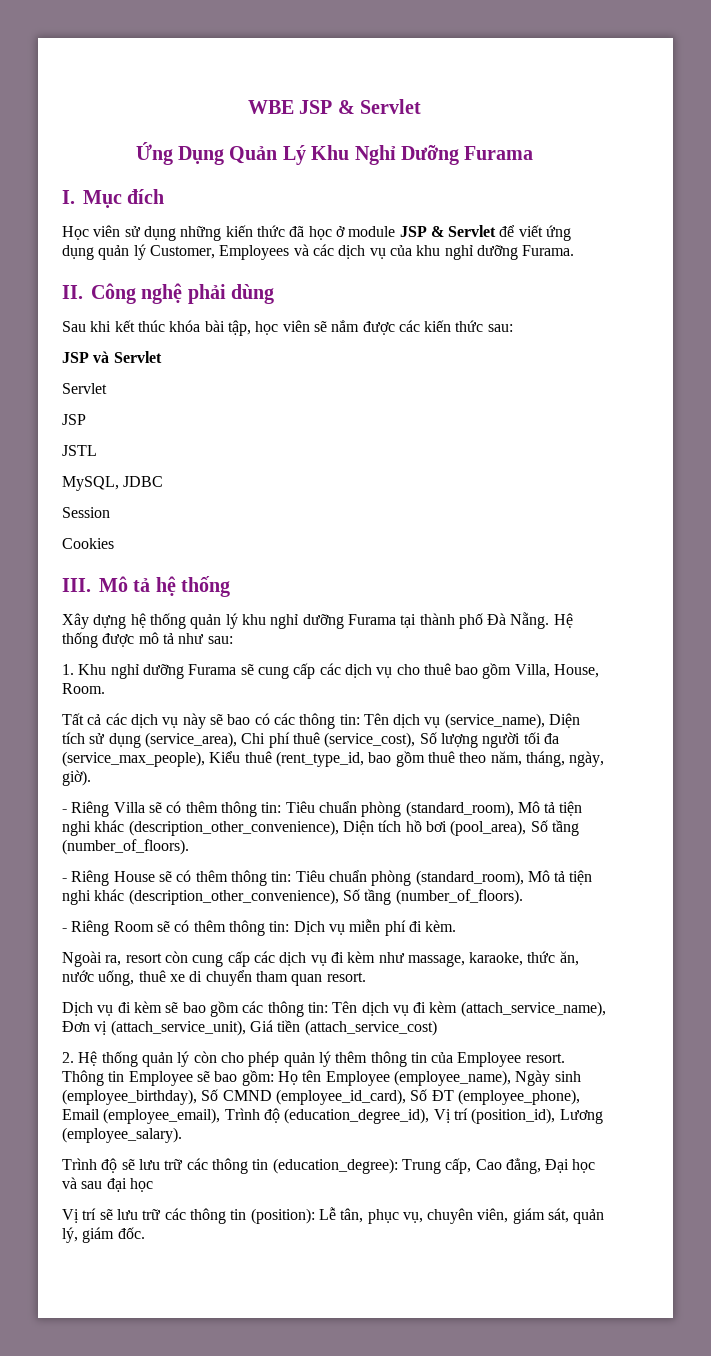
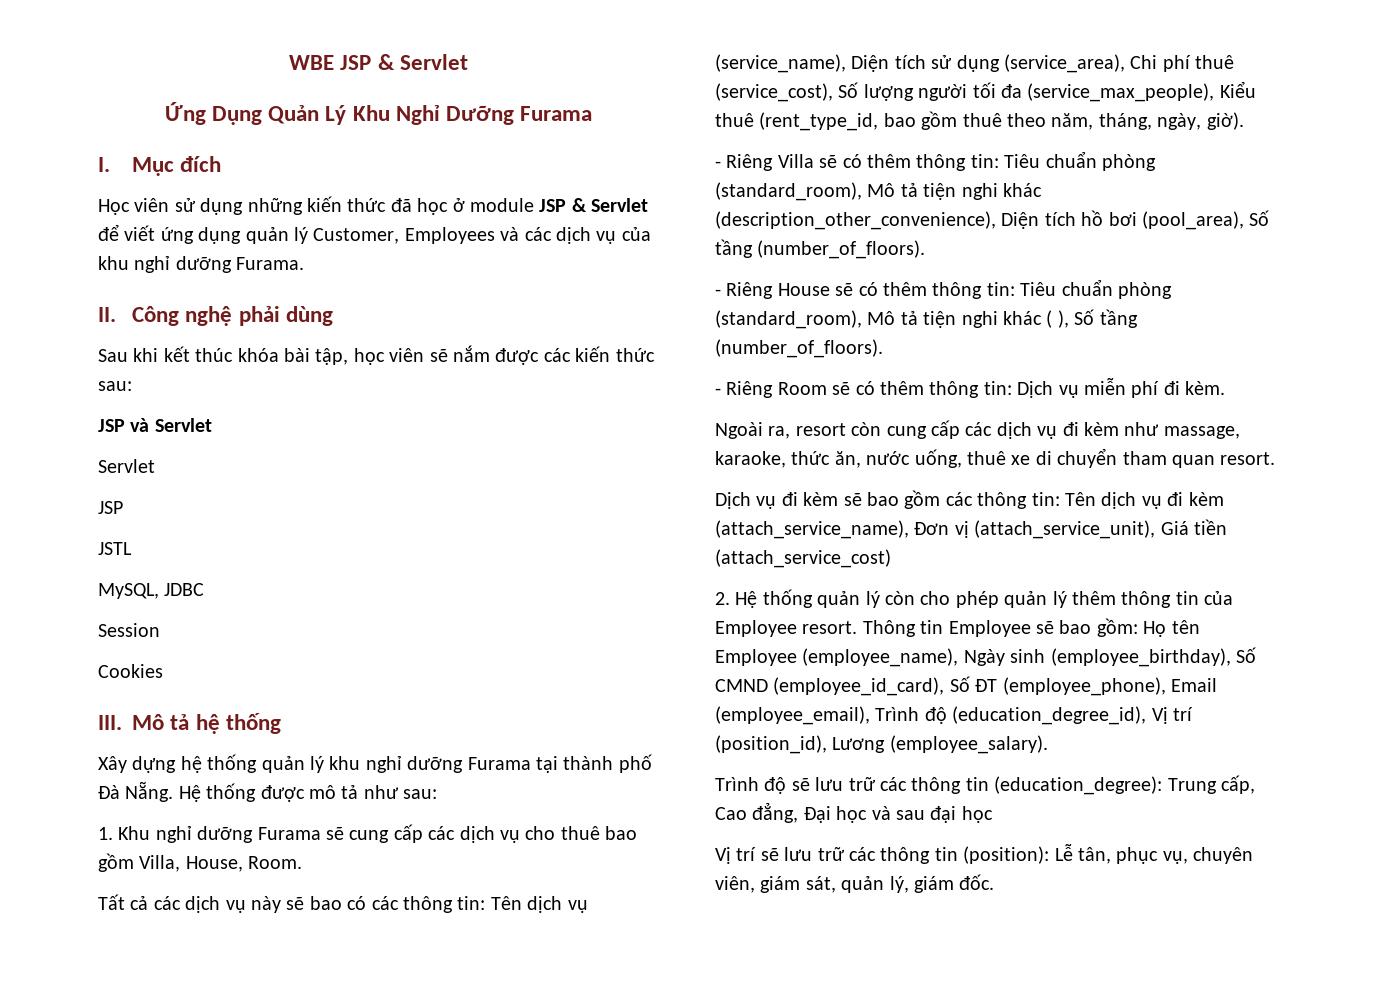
[128,889,339,905] (description_other_convenience), -> [1046,310,1069,328] ( ),

